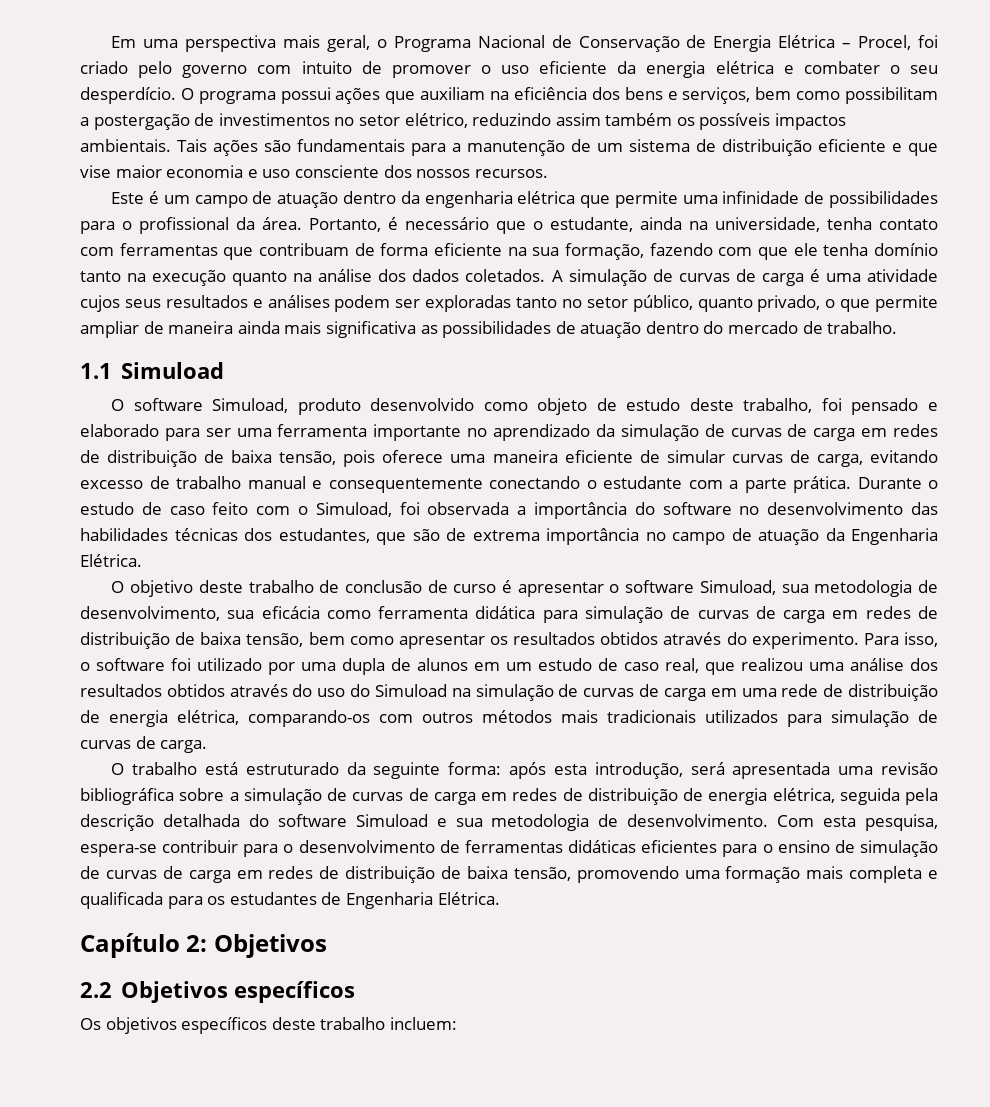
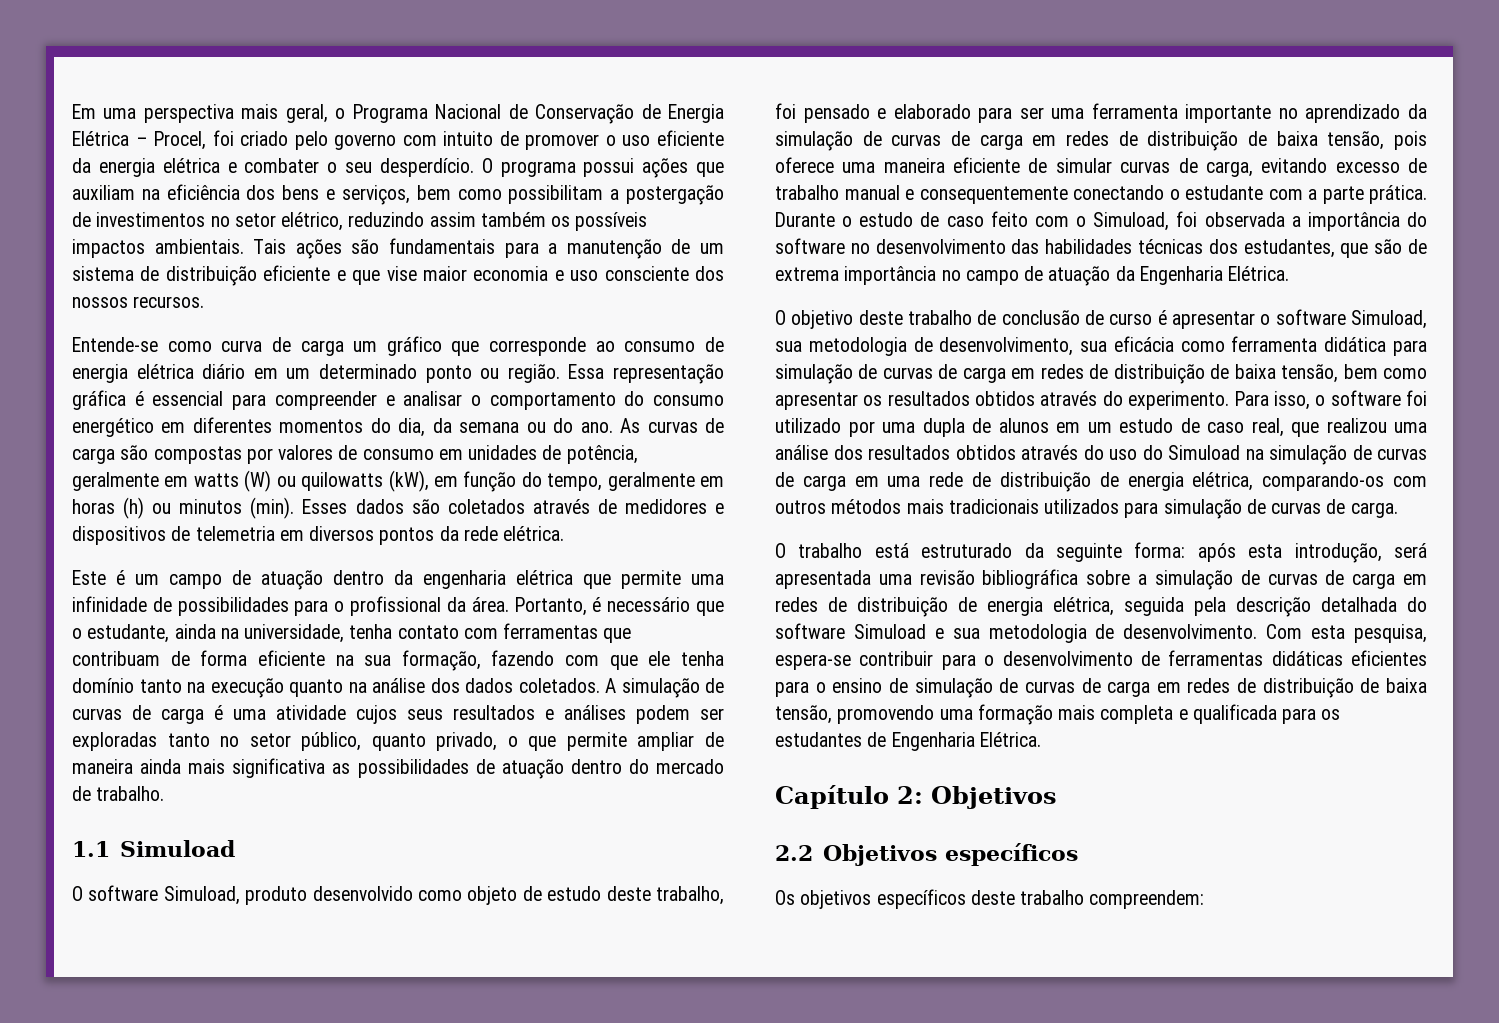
(548, 173) none -> [72,336,724,356] [72,364,725,384] [72,390,724,410] [72,417,724,437] [72,445,638,464] [72,470,724,492] [72,497,724,519] [72,526,565,545] // Entende-se como curva de carga um gráfico que corresponde ao consumo de energia elétrica diário em um determinado ponto ou região. Essa representação gráfica é essencial para compreender e analisar o comportamento do consumo energético em diferentes momentos do dia, da semana ou do ano. As curvas de carga são compostas por valores de consumo em unidades de potência, geralmente em watts (W) ou quilowatts (kW), em função do tempo, geralmente em horas (h) ou minutos (min). Esses dados são coletados através de medidores e dispositivos de telemetria em diversos pontos da rede elétrica.
[389,1017,457,1030] incluem: -> [1089,890,1205,909] compreendem:

